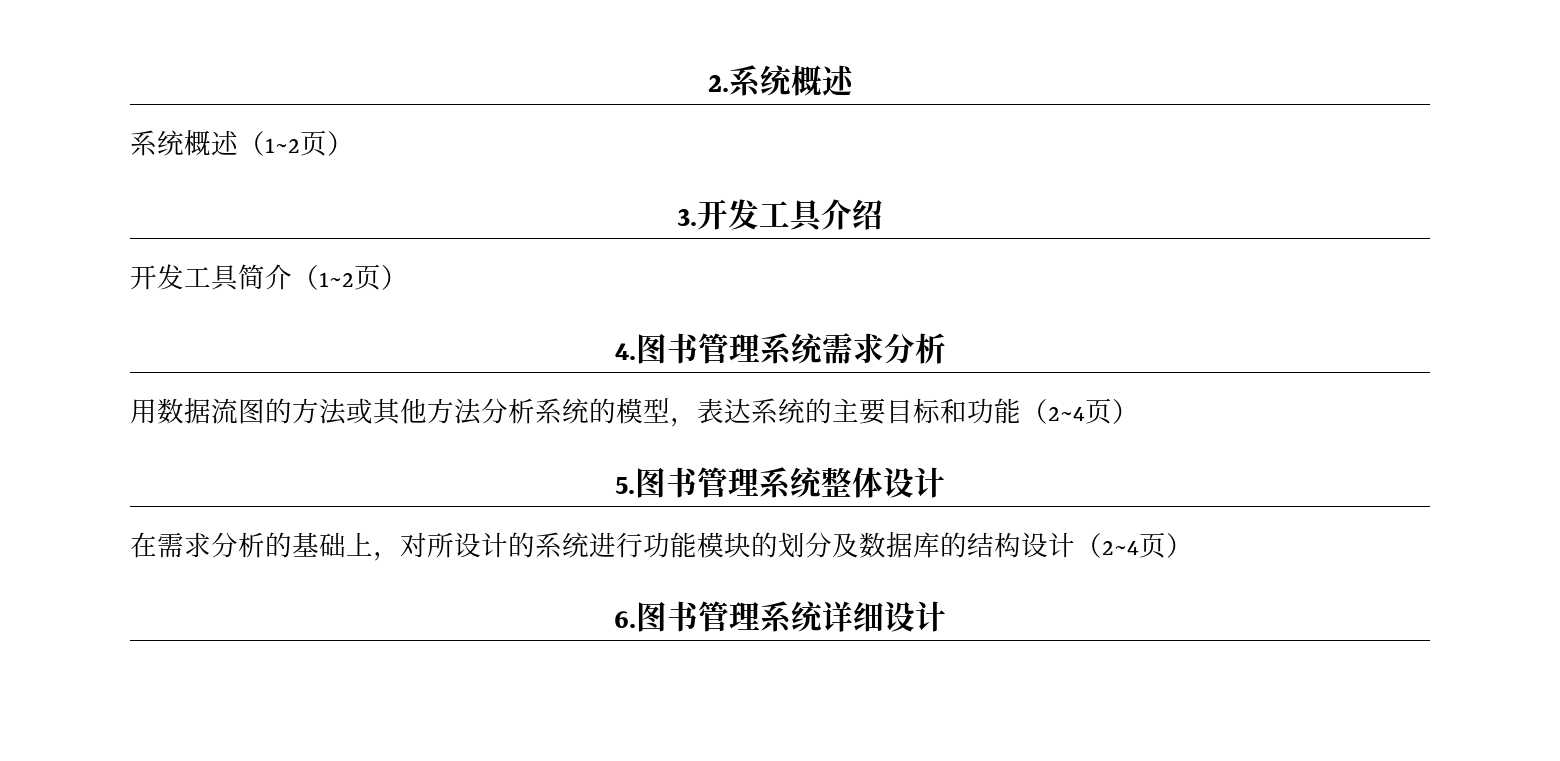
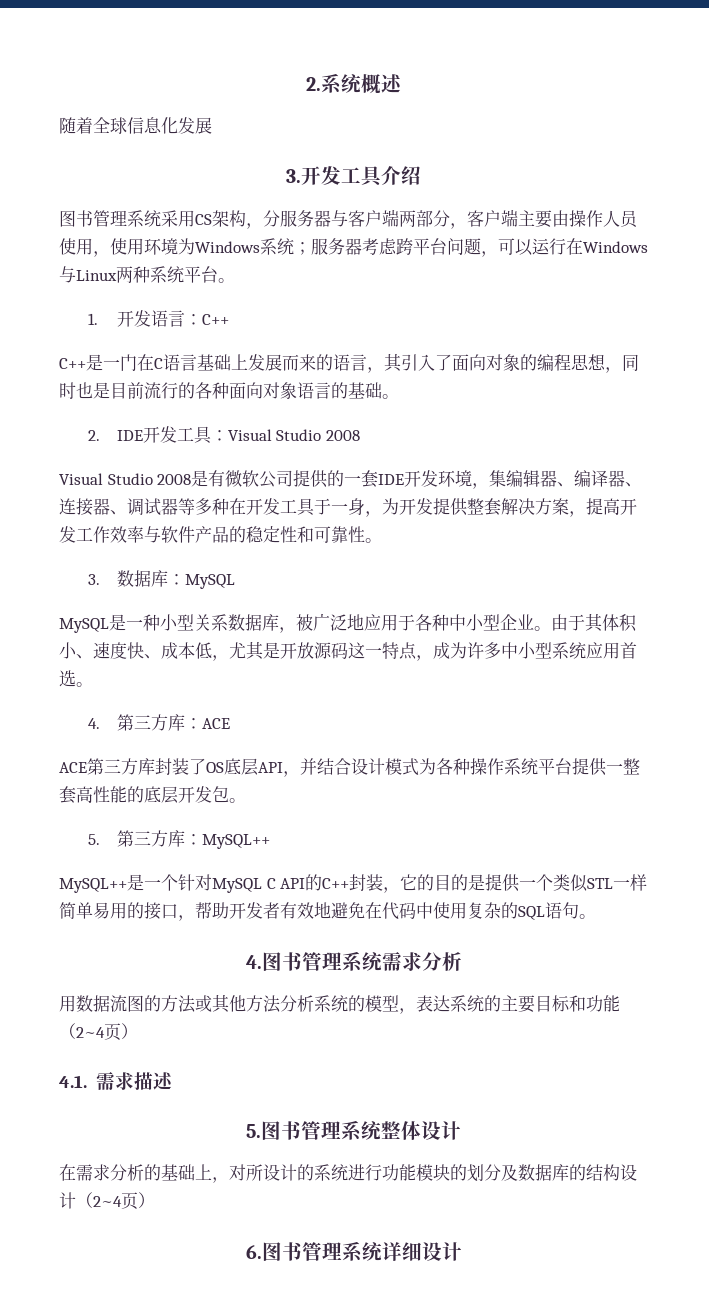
[130,130,354,156] 系统概述（1~2页） -> [59,117,212,134] 随着全球信息化发展
[130,264,408,291] 开发工具简介（1~2页） -> [59,209,639,229] [59,238,648,257] [59,266,235,283] [87,310,229,327] [59,353,639,373] [59,382,399,399] [87,426,360,444] [59,470,643,489] [59,498,637,517] [59,526,382,543] [87,570,235,589] [59,613,637,633] [59,641,637,661] [59,670,93,687] [87,714,230,731] [59,758,640,777] [59,786,246,804] [87,830,270,849] [59,874,648,893] [59,902,596,921] 图书管理系统采用CS架构，分服务器与客户端两部分，客户端主要由操作人员使用，使用环境为Windows系统；服务器考虑跨平台问题，可以运行在Windows与Linux两种系统平台。 // 1.开发语言：C++ // C++是一门在C语言基础上发展而来的语言，其引入了面向对象的编程思想，同时也是目前流行的各种面向对象语言的基础。 // 2. IDE开发工具：Visual Studio 2008 // Visual Studio 2008是有微软公司提供的一套IDE开发环境，集编辑器、编译器、连接器、调试器等多种在开发工具于一身，为开发提供整套解决方案，提高开发工作效率与软件产品的稳定性和可靠性。 // 3.数据库：MySQL // MySQL是一种小型关系数据库，被广泛地应用于各种中小型企业。由于其体积小、速度快、成本低，尤其是开放源码这一特点，成为许多中小型系统应用首选。 // 4.第三方库：ACE // ACE第三方库封装了OS底层API，并结合设计模式为各种操作系统平台提供一整套高性能的底层开发包。 // 5.第三方库：MySQL++ // MySQL++是一个针对MySQL C API的C++封装，它的目的是提供一个类似STL一样简单易用的接口，帮助开发者有效地避免在代码中使用复杂的SQL语句。
(1139, 411) none -> [59,1072,173,1090] // 4.1.需求描述

